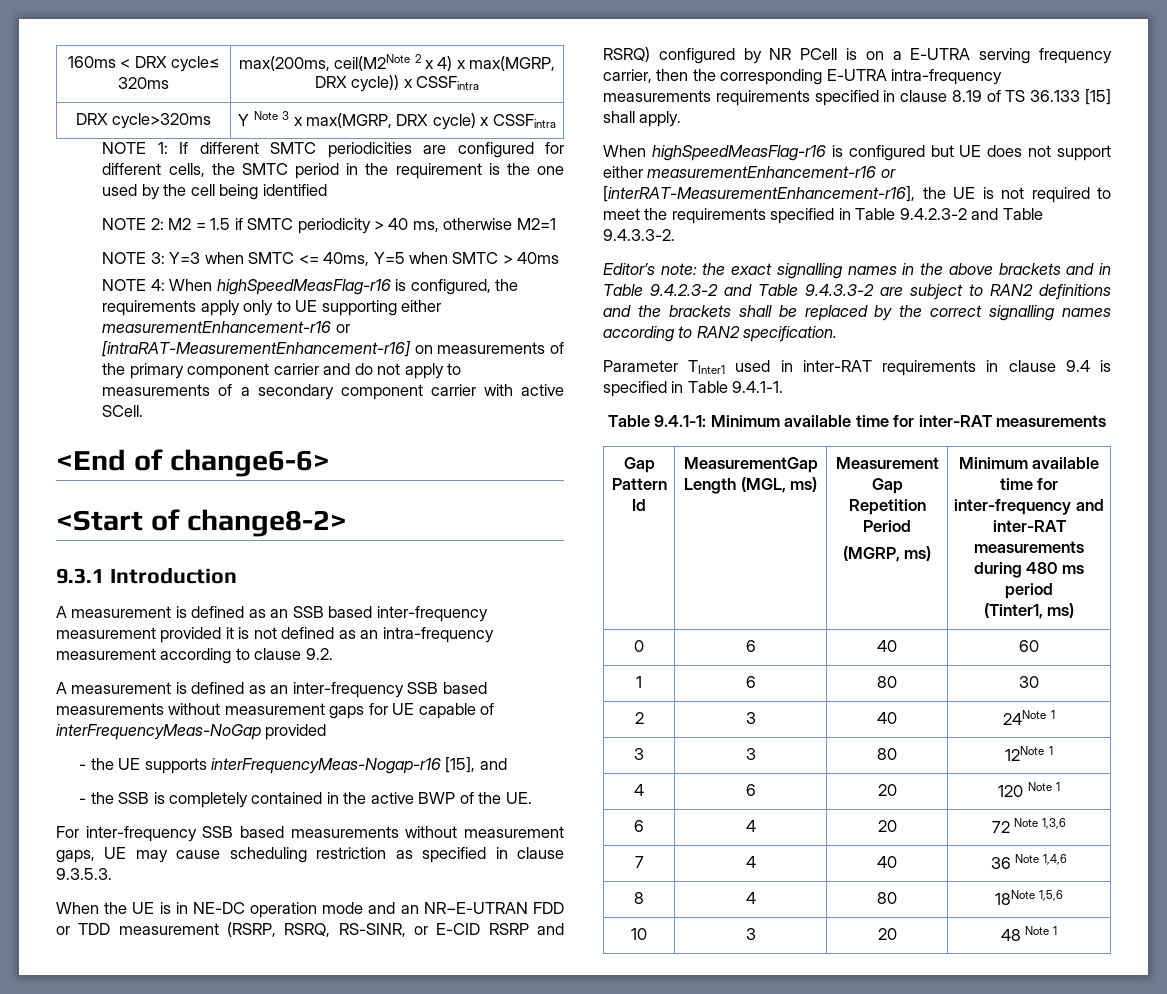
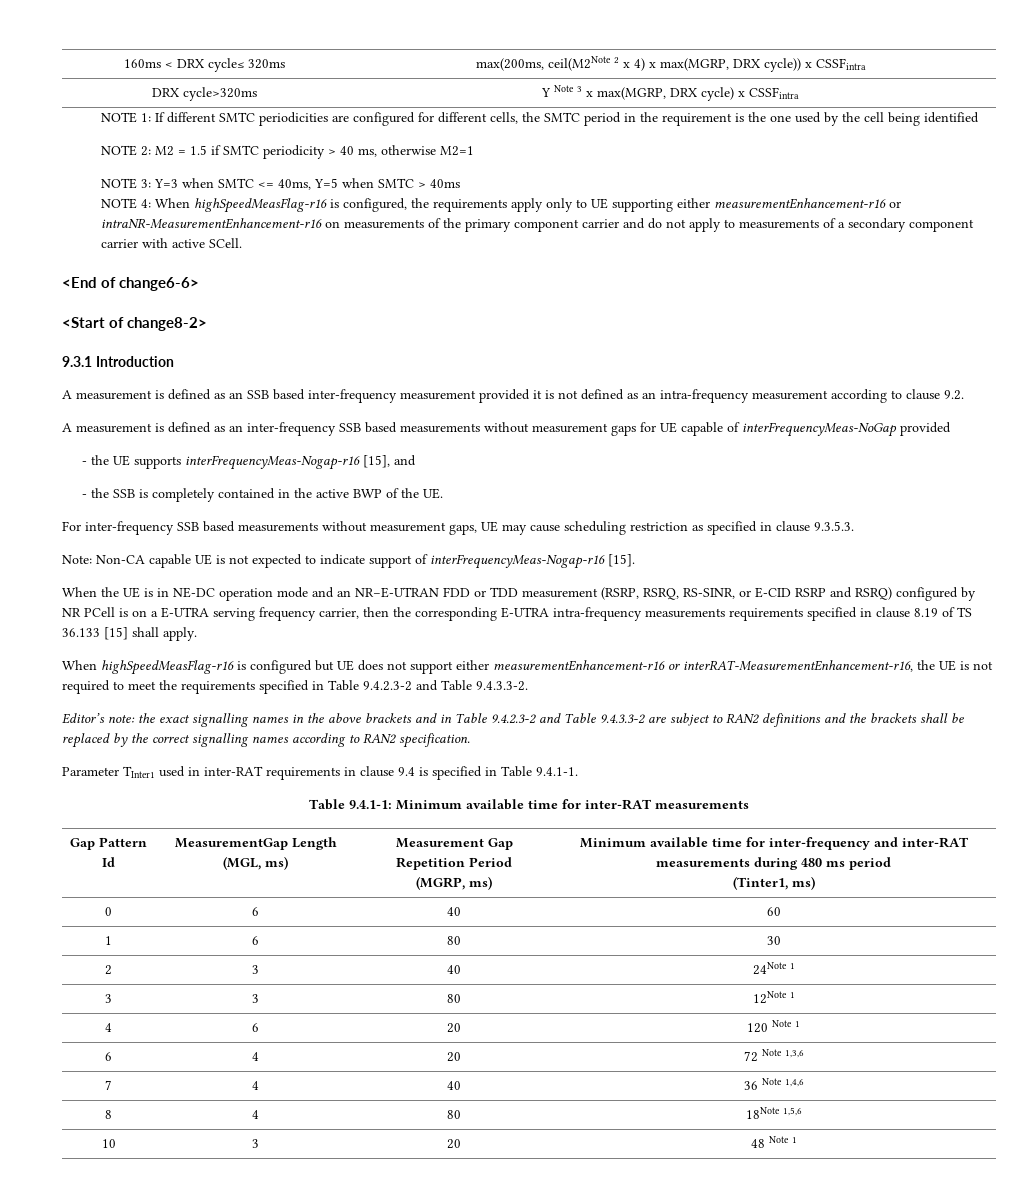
[102,341,412,357] [intraRAT-MeasurementEnhancement-r16] -> [101,218,323,229] intraNR-MeasurementEnhancement-r16
(112, 874) none -> [62,554,635,569] // Note: Non-CA capable UE is not expected to indicate support of interFrequencyMeas-Nogap-r16 [15].
[603,186,915,202] [interRAT-MeasurementEnhancement-r16], -> [683,660,913,672] interRAT-MeasurementEnhancement-r16,

